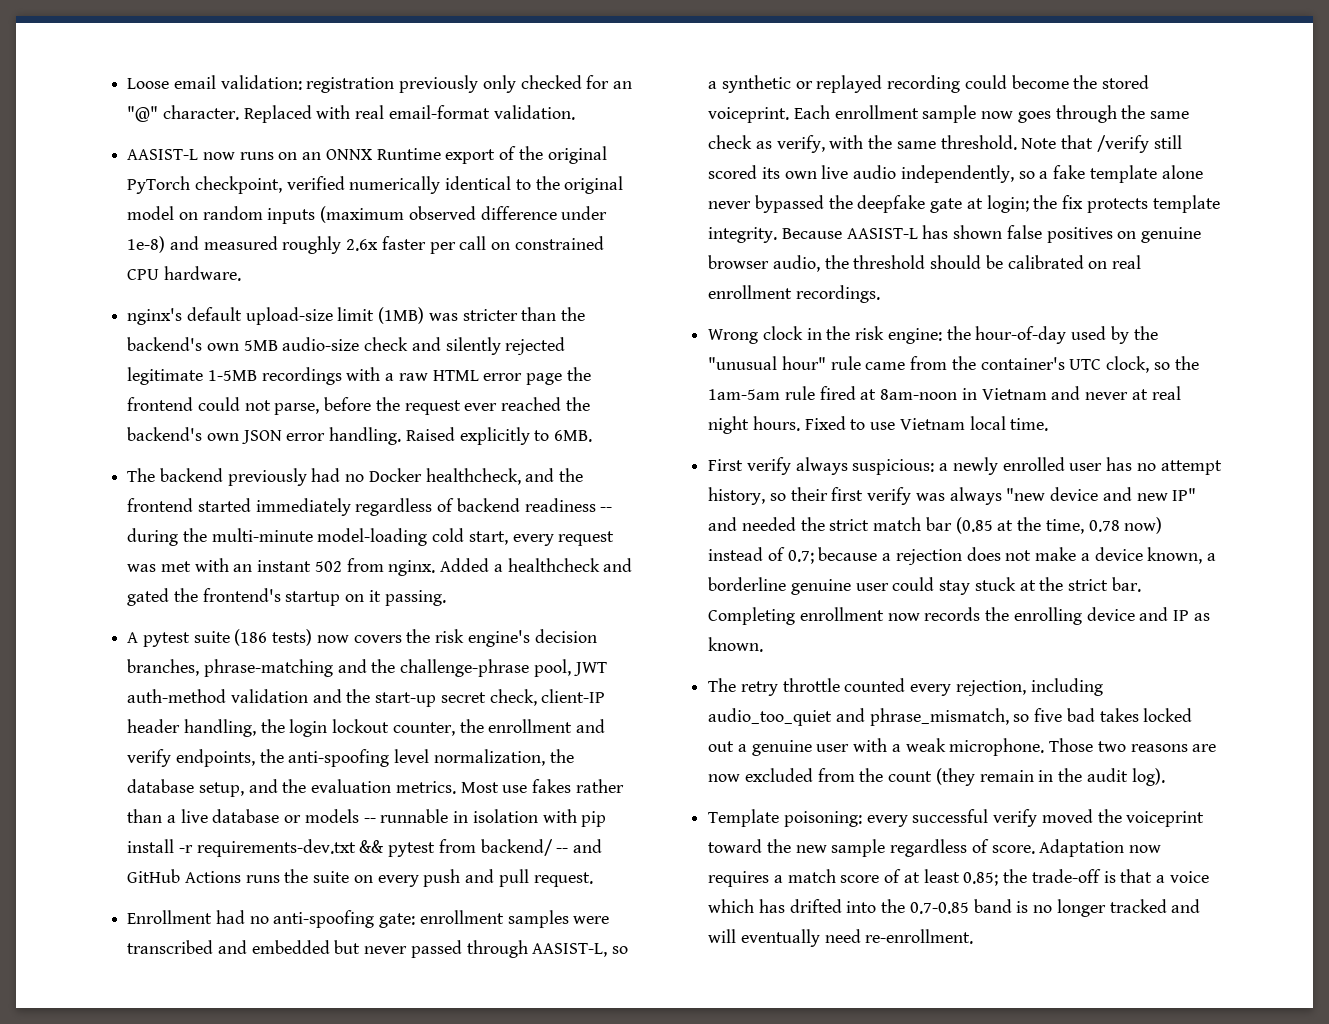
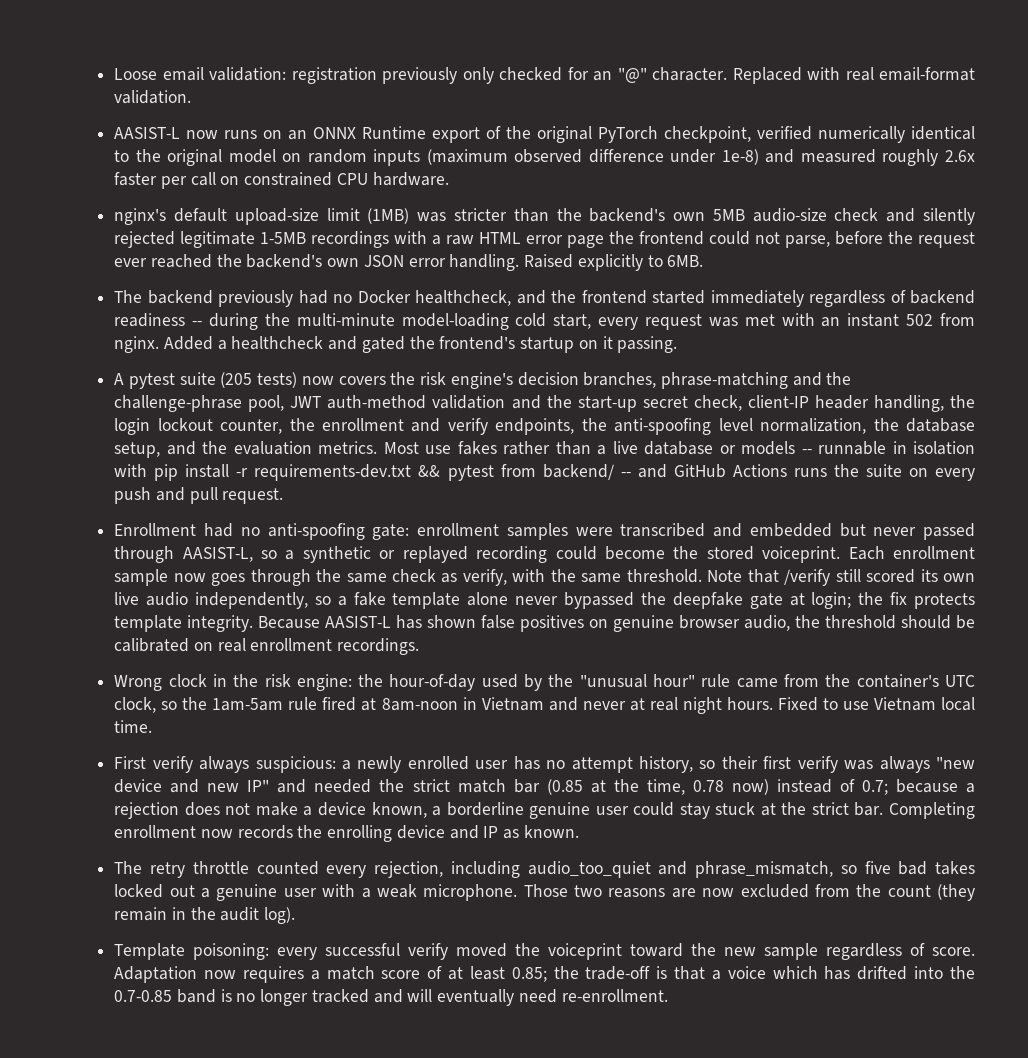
[234,629,268,646] (186 -> [220,372,253,388] (205

